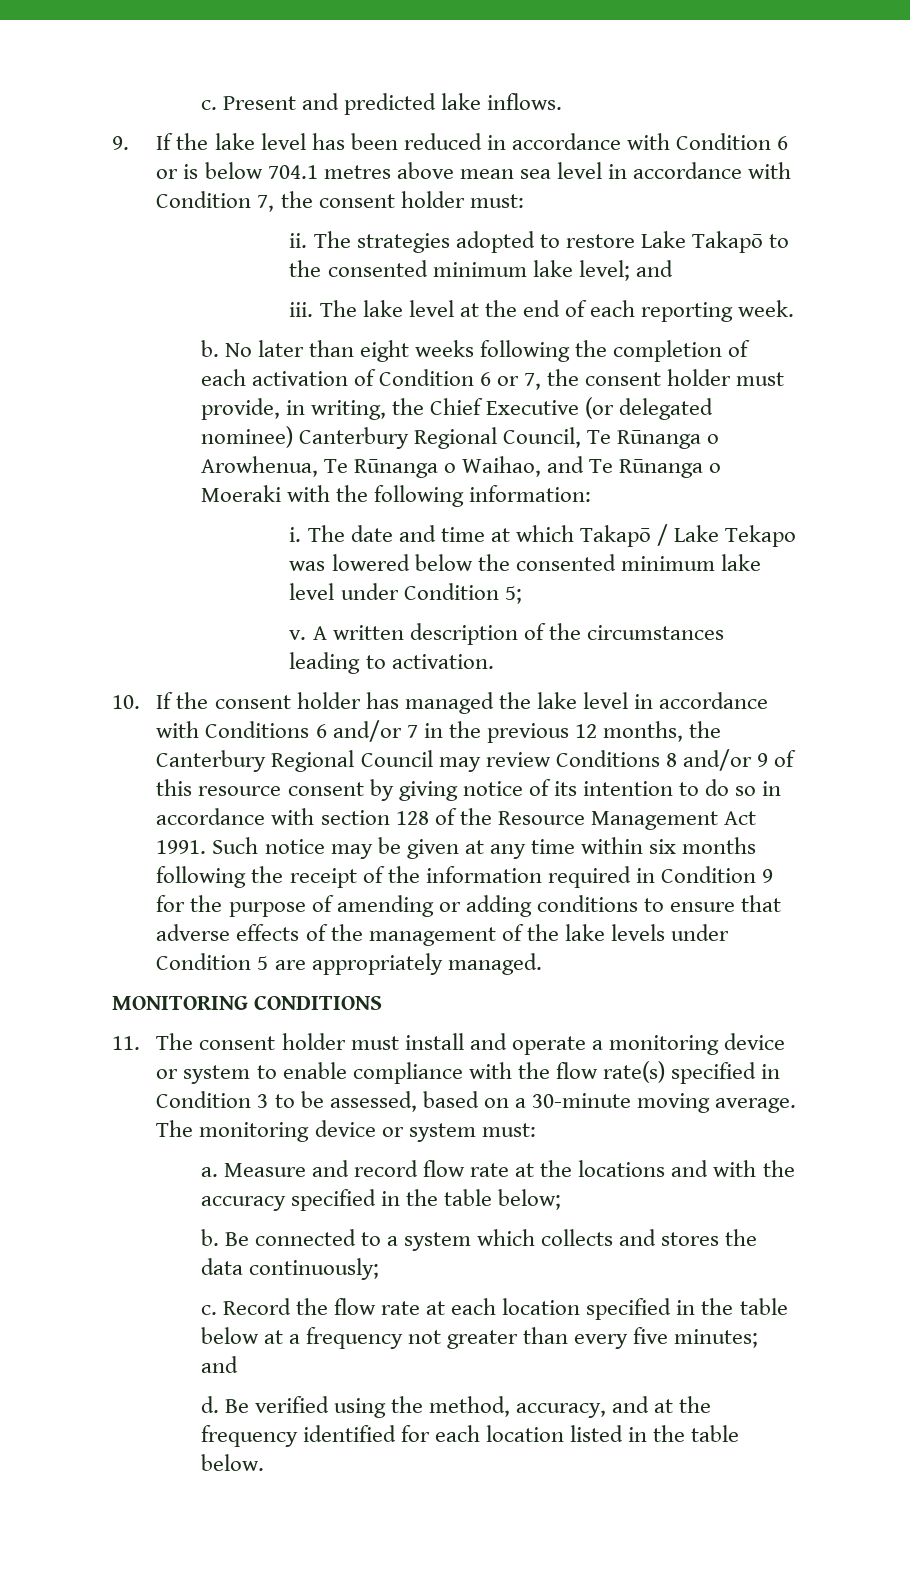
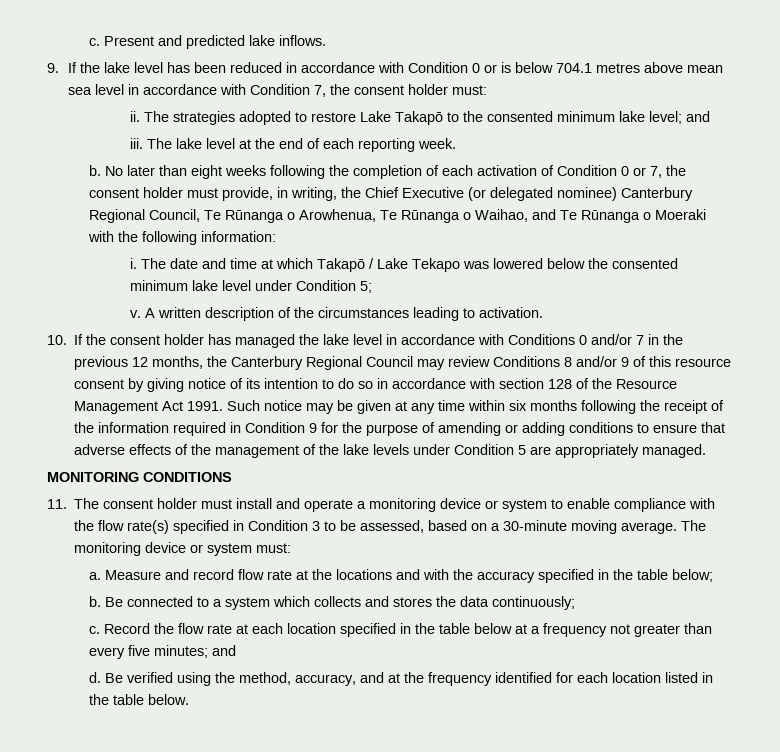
[777,136,789,150] 6 -> [471,63,480,73] 0
[480,372,492,386] 6 -> [620,166,629,176] 0
[315,724,327,738] 6 -> [579,335,588,345] 0

